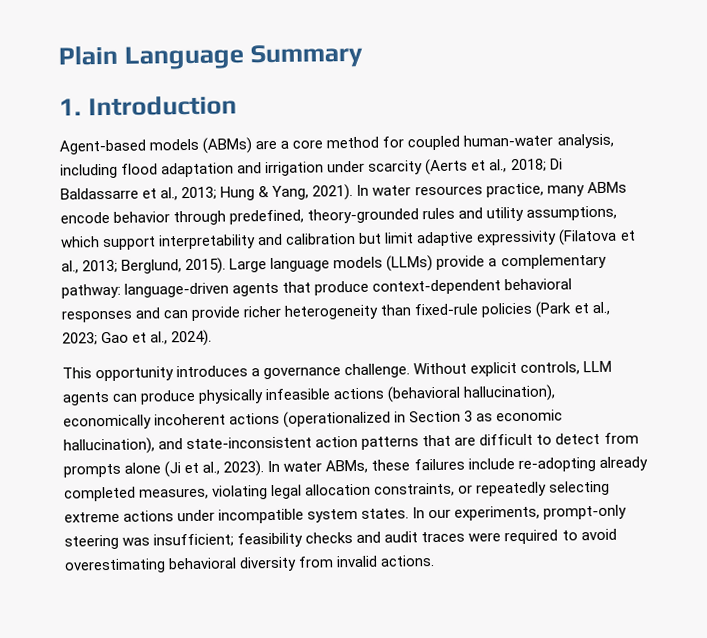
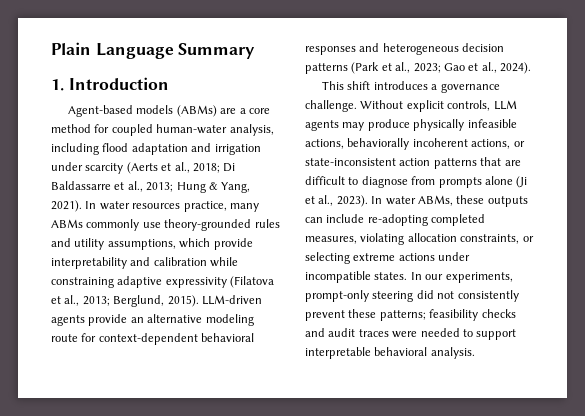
[60,209,305,226] encode behavior through predefined, -> [86,219,161,231] commonly use
[102,236,157,251] support -> [213,238,253,250] provide
[358,232,415,244] but limit -> [210,257,239,267] [51,277,114,288] while constraining
[229,253,607,273] [61,278,573,299] [61,302,533,323] Large language models (LLMs) provide a complementary pathway: language-driven agents that produce context-dependent behavioral responses and can provide richer heterogeneity than fixed-rule policies -> [201,295,262,305] [51,314,254,326] [51,333,255,345] [305,43,505,55] [305,63,348,74] LLM-driven agents provide an alternative modeling route for context-dependent behavioral responses and heterogeneous decision patterns
[95,366,175,382] opportunity -> [347,81,371,90] shift
[112,393,138,402] can -> [342,122,365,131] may
[333,384,557,403] [63,409,564,430] [63,437,184,455] actions (behavioral hallucination), economically incoherent actions (operationalized in Section 3 as economic hallucination), and -> [305,138,525,150] actions, behaviorally incoherent actions, or
[555,432,601,445] detect -> [361,176,408,188] diagnose
[413,458,465,471] failures -> [487,196,528,207] [305,217,323,223] outputs can
[598,456,648,472] already -> (428, 220) none
[271,484,303,500] legal -> (405, 239) none
[476,481,548,497] repeatedly -> (534, 239) none
[307,508,359,523] system -> (371, 277) none
[122,533,235,548] was insufficient; -> [416,290,519,302] [305,309,426,321] did not consistently prevent these patterns;
[504,528,617,545] [64,555,436,574] required to avoid overestimating behavioral diversity from invalid actions. -> [420,328,517,340] [305,347,475,359] needed to support interpretable behavioral analysis.

